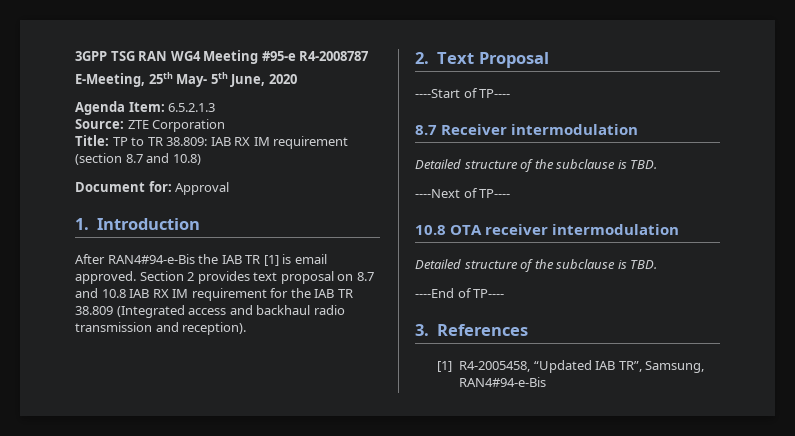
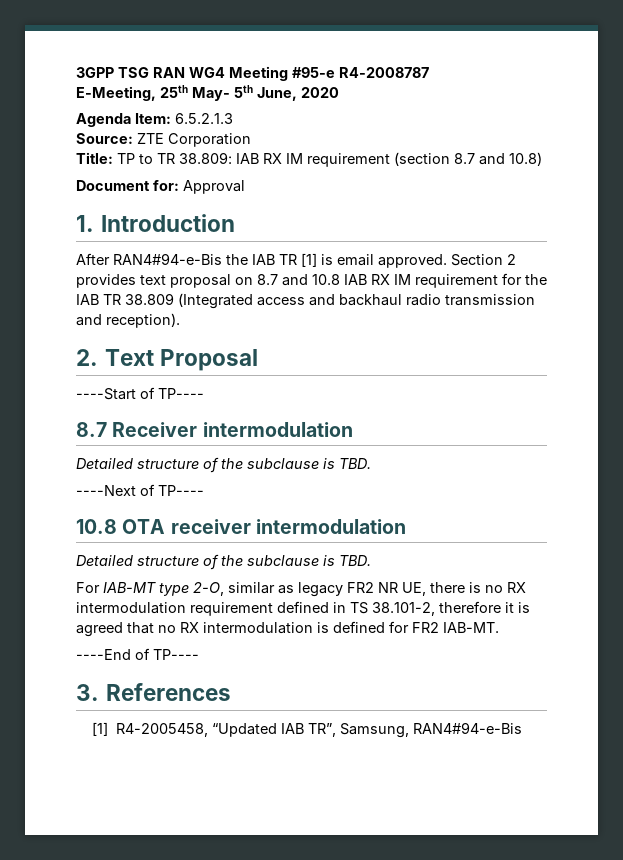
(658, 264) none -> [76,582,526,597] [76,601,530,616] [76,621,499,637] // For IAB-MT type 2-O, similar as legacy FR2 NR UE, there is no RX intermodulation requirement defined in TS 38.101-2, therefore it is agreed that no RX intermodulation is defined for FR2 IAB-MT.

